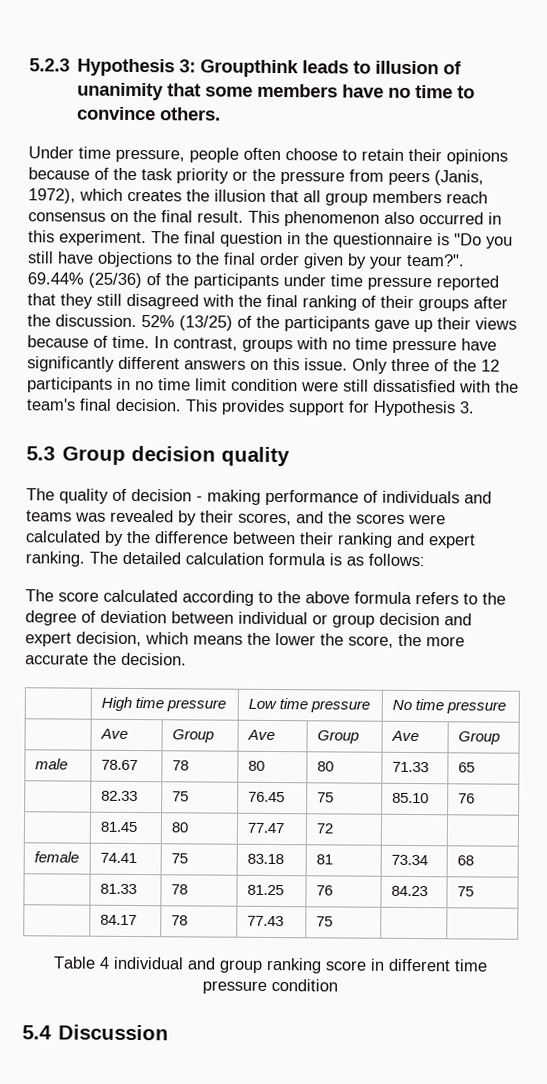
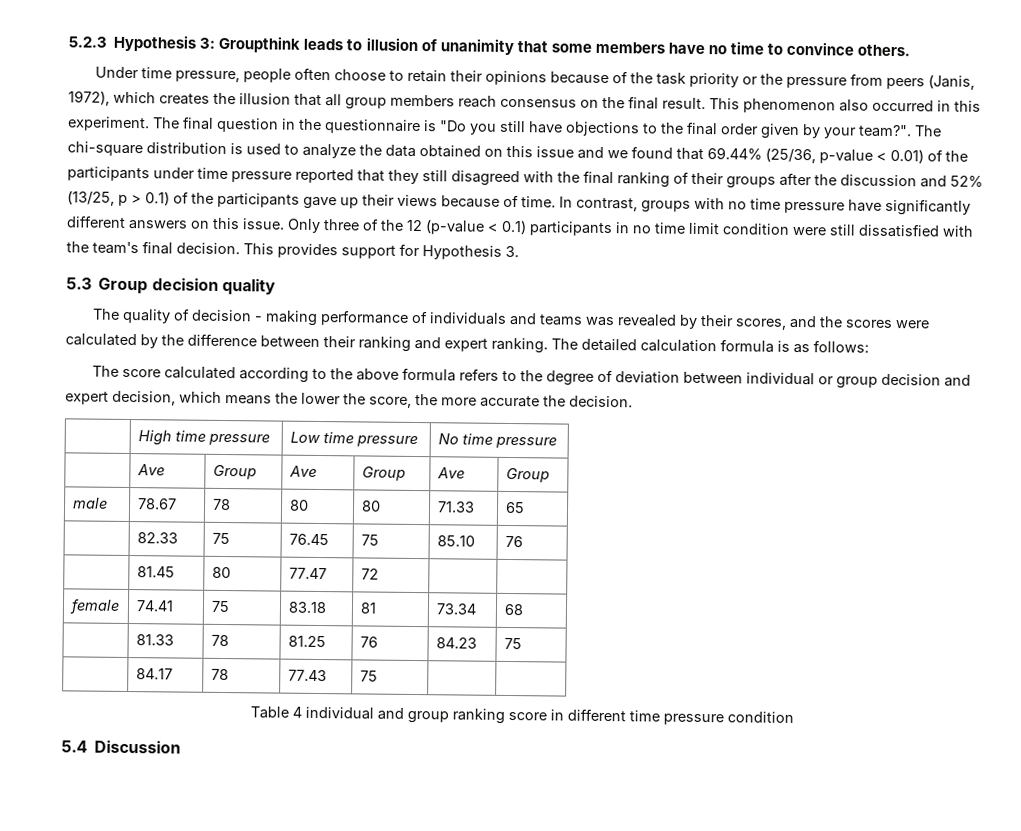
[27,272,142,289] 69.44% (25/36) -> [914,125,942,137] [67,141,924,164] The chi-square distribution is used to analyze the data obtained on this issue and we found that 69.44% (25/36, p-value < 0.01)
[55,314,233,331] discussion. 52% (13/25) -> [840,174,983,188] [67,190,170,206] discussion and 52% (13/25, p > 0.1)
(500, 365) none -> [425,219,527,235] (p-value < 0.1)

